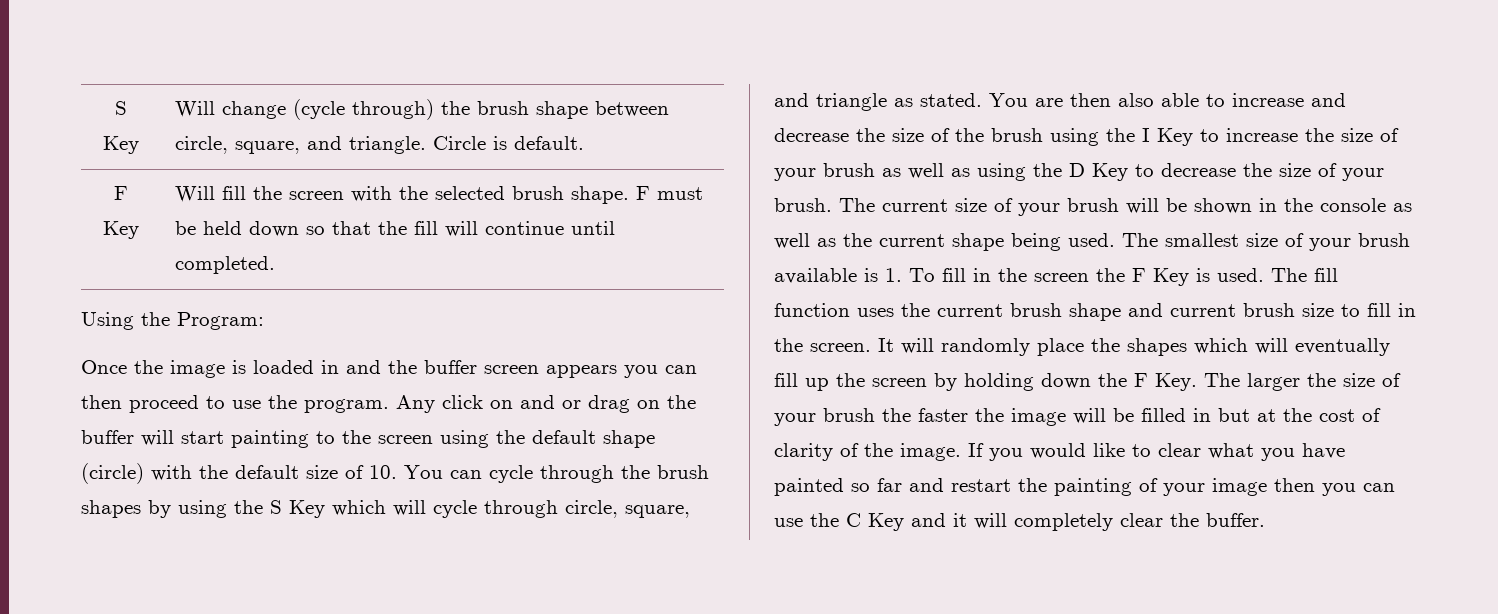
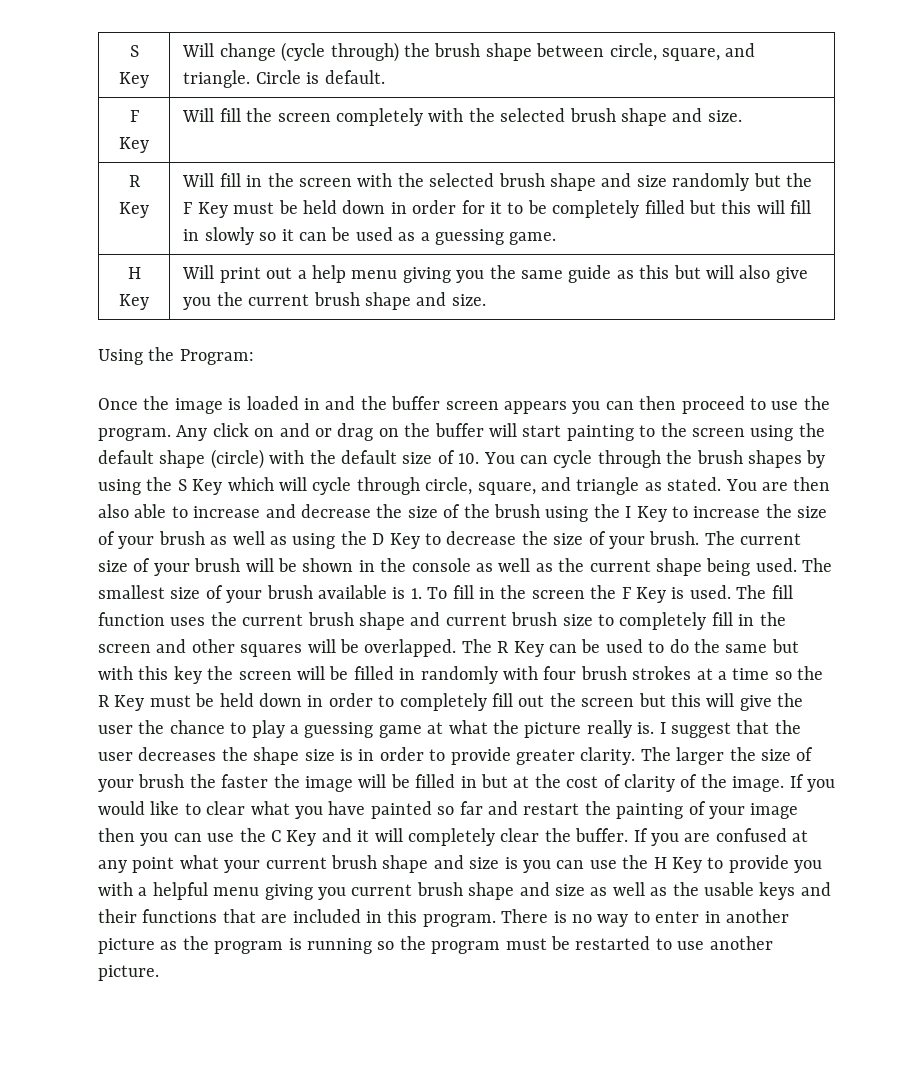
[351,186,704,204] [175,221,616,237] [175,256,276,274] with the selected brush shape. F must be held down so that the fill will continue until completed. -> [335,108,742,126] [128,175,141,187] [119,202,149,218] [182,173,812,191] [183,200,812,218] [183,227,557,245] [127,267,141,279] [119,294,149,310] [182,265,808,283] [183,292,486,310] completely with the selected brush shape and size. // R Key | Will fill in the screen with the selected brush shape and size randomly but the F Key must be held down in order for it to be completely filled but this will fill in slowly so it can be used as a guessing game. // H Key | Will print out a help menu giving you the same guide as this but will also give you the current brush shape and size.
[1367,303,1416,317] [774,338,1390,356] [774,373,1197,391] fill in the screen. It will randomly place the shapes which will eventually fill up the screen by holding down the F Key. -> [619,612,786,630] [98,639,799,657] [98,666,824,684] [98,693,804,711] [98,720,801,738] [98,747,636,765] completely fill in the screen and other squares will be overlapped. The R Key can be used to do the same but with this key the screen will be filled in randomly with four brush strokes at a time so the R Key must be held down in order to completely fill out the screen but this will give the user the chance to play a guessing game at what the picture really is. I suggest that the user decreases the shape size is in order to provide greater clarity.
(1265, 520) none -> [633,828,809,846] [98,855,823,873] [98,882,831,900] [98,909,789,927] [98,936,773,954] [98,965,159,981] If you are confused at any point what your current brush shape and size is you can use the H Key to provide you with a helpful menu giving you current brush shape and size as well as the usable keys and their functions that are included in this program. There is no way to enter in another picture as the program is running so the program must be restarted to use another picture.

